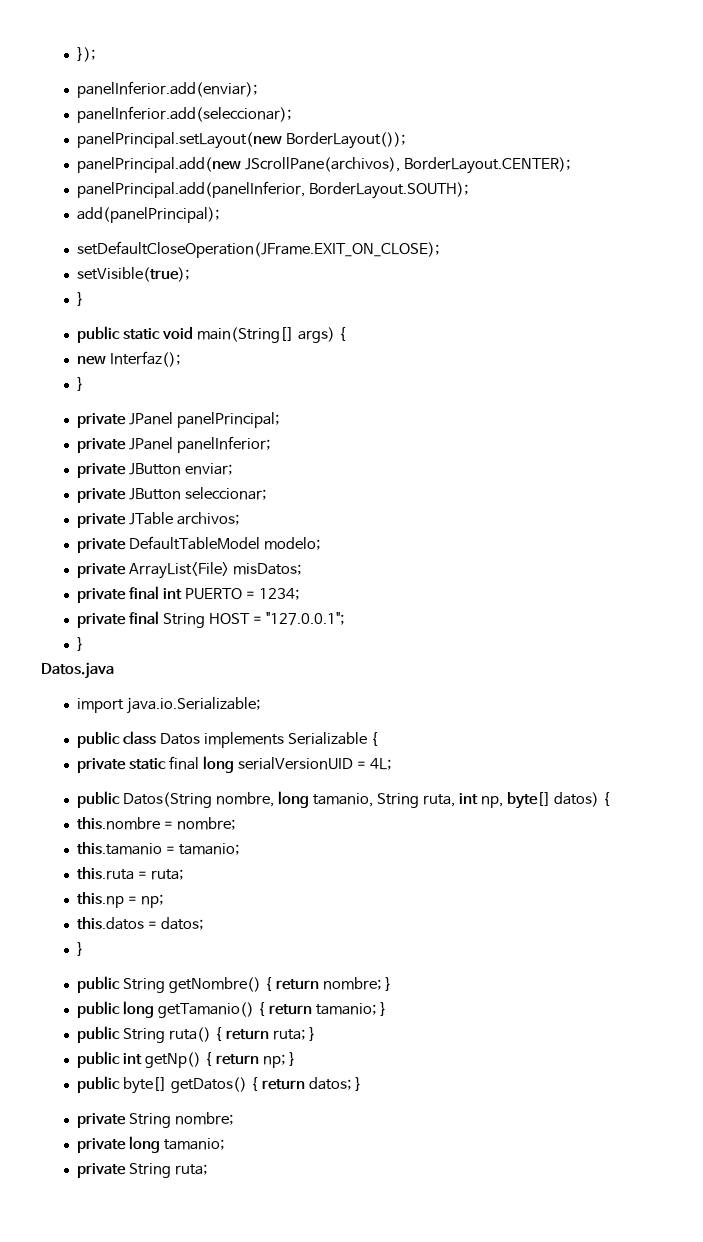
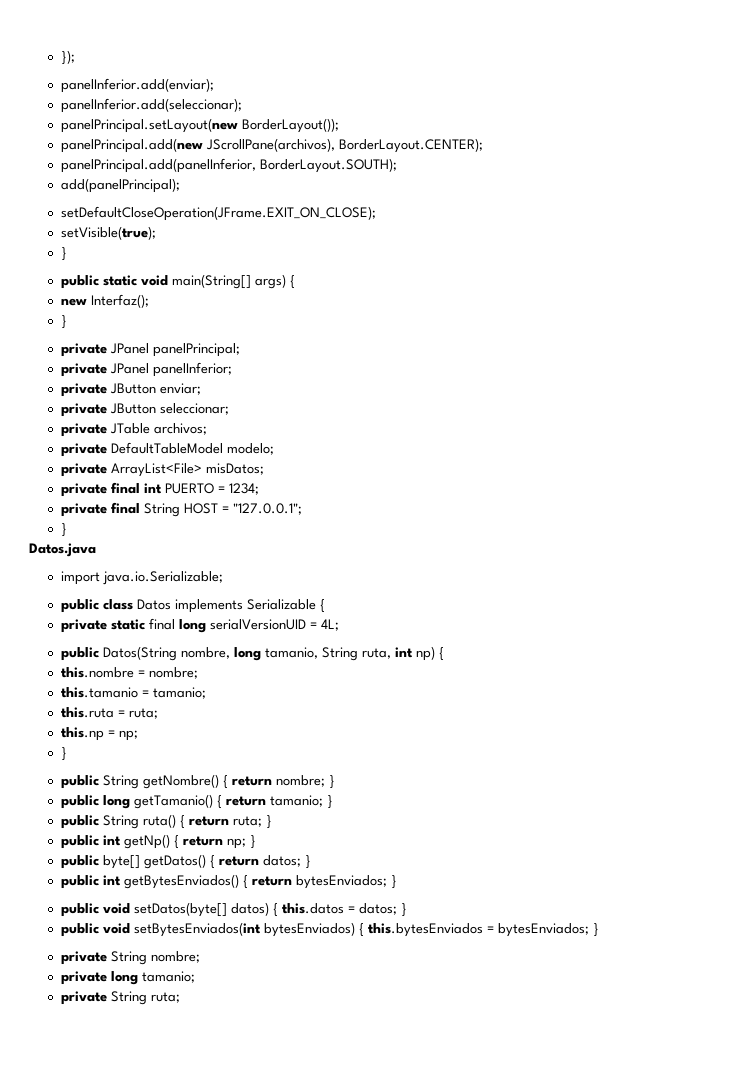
[480,792,600,809] np, byte[] datos) -> [416,646,436,661] np)
[77,917,204,930] // this.datos = datos; -> (139, 735) none
(362, 1084) none -> [61,874,398,889] [61,902,408,917] [61,922,600,937] // public int getBytesEnviados() { return bytesEnviados; } // public void setDatos(byte[] datos) { this.datos = datos; } // public void setBytesEnviados(int bytesEnviados) { this.bytesEnviados = bytesEnviados; }

